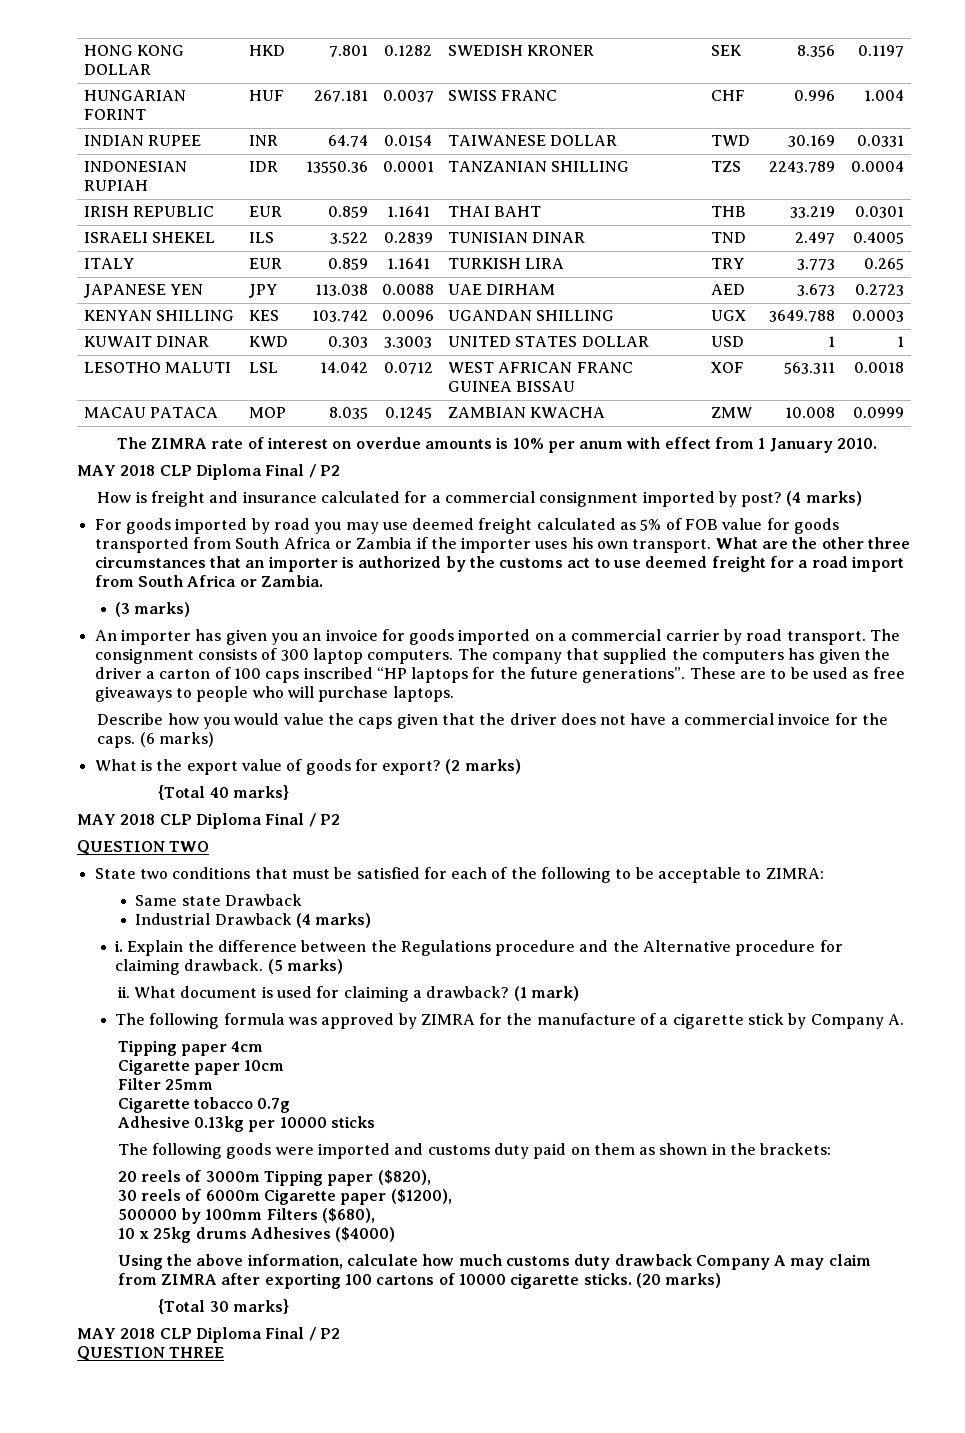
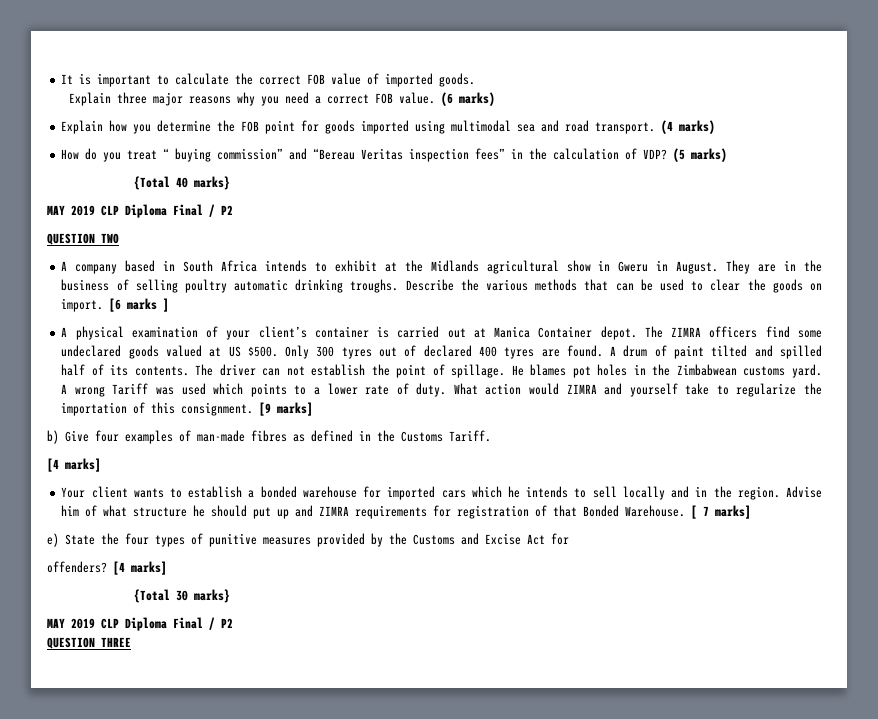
[84,45,185,56] [84,64,152,75] [249,45,286,56] [328,45,368,57] [384,45,432,56] [448,45,595,56] [711,45,743,56] [796,45,835,57] [857,45,904,57] [84,90,187,101] [84,109,147,120] [249,90,285,101] [313,90,368,102] [382,90,434,102] [448,90,558,101] [711,90,746,101] [793,90,835,101] [863,90,904,101] [84,135,202,146] [249,135,279,146] [327,135,368,147] [384,135,432,147] [448,135,618,146] [711,135,751,146] [787,135,835,147] [856,135,904,147] [84,161,188,172] [84,180,149,191] [249,161,279,172] [305,161,368,173] [382,161,434,172] [448,161,630,172] [711,161,742,172] [768,161,835,173] [850,161,904,172] [84,206,215,217] [249,206,283,217] [327,206,368,218] [386,206,430,217] [448,206,542,217] [711,206,747,217] [789,206,835,218] [854,206,904,218] [84,232,216,243] [249,232,275,243] [329,232,368,244] [383,232,433,244] [448,232,586,243] [711,232,747,243] [794,232,835,244] [852,232,904,244] [84,258,135,269] [249,258,283,269] [327,258,368,270] [386,258,430,269] [448,258,565,269] [711,258,745,269] [796,259,835,270] [863,258,904,270] [84,284,204,298] [249,284,278,298] [314,284,368,296] [382,284,434,295] [448,284,556,295] [711,284,746,295] [796,284,835,296] [854,284,904,296] [84,310,235,321] [249,310,280,321] [311,310,368,322] [382,310,434,321] [448,310,615,321] [711,310,747,321] [768,310,835,322] [851,310,904,322] [84,336,210,347] [249,336,289,347] [327,336,368,348] [384,336,432,348] [448,336,649,347] [711,336,745,347] [827,336,835,347] [896,336,904,347] [84,362,232,373] [249,362,279,373] [319,362,368,373] [383,362,433,374] [448,362,633,373] [448,381,576,392] [711,362,745,373] [783,362,835,374] [853,362,904,373] [84,407,219,418] [249,407,287,418] [328,407,368,419] [384,407,432,419] [448,407,606,418] [711,407,753,418] [784,407,835,418] [852,407,904,418] [116,437,878,453] [77,464,340,480] [97,491,862,507] [94,518,840,534] [94,537,911,553] [94,556,905,572] [94,575,323,587] [114,602,191,617] [94,629,901,645] [94,648,891,664] [94,667,905,683] [94,686,454,702] [97,713,889,729] [97,732,214,748] [94,759,461,775] HONG KONG DOLLAR | HKD | 7.801 | 0.1282 | SWEDISH KRONER | SEK | 8.356 | 0.1197 // HUNGARIAN FORINT | HUF | 267.181 | 0.0037 | SWISS FRANC | CHF | 0.996 | 1.004 // INDIAN RUPEE | INR | 64.74 | 0.0154 | TAIWANESE DOLLAR | TWD | 30.169 | 0.0331 // INDONESIAN RUPIAH | IDR | 13550.36 | 0.0001 | TANZANIAN SHILLING | TZS | 2243.789 | 0.0004 // IRISH REPUBLIC | EUR | 0.859 | 1.1641 | THAI BAHT | THB | 33.219 | 0.0301 // ISRAELI SHEKEL | ILS | 3.522 | 0.2839 | TUNISIAN DINAR | TND | 2.497 | 0.4005 // ITALY | EUR | 0.859 | 1.1641 | TURKISH LIRA | TRY | 3.773 | 0.265 // JAPANESE YEN | JPY | 113.038 | 0.0088 | UAE DIRHAM | AED | 3.673 | 0.2723 // KENYAN SHILLING | KES | 103.742 | 0.0096 | UGANDAN SHILLING | UGX | 3649.788 | 0.0003 // KUWAIT DINAR | KWD | 0.303 | 3.3003 | UNITED STATES DOLLAR | USD | 1 | 1 // LESOTHO MALUTI | LSL | 14.042 | 0.0712 | WEST AFRICAN FRANC GUINEA BISSAU | XOF | 563.311 | 0.0018 // MACAU PATACA | MOP | 8.035 | 0.1245 | ZAMBIAN KWACHA | ZMW | 10.008 | 0.0999 // The ZIMRA rate of interest on overdue amounts is 10% per anum with effect from 1 January 2010. // MAY 2018 CLP Diploma Final / P2 // How is freight and insurance calculated for a commercial consignment imported by post? (4 marks) // For goods imported by road you may use deemed freight calculated as 5% of FOB value for goods transported from South Africa or Zambia if the importer uses his own transport. What are the other three circumstances that an importer is authorized by the customs act to use deemed freight for a road import from South Africa or Zambia. // (3 marks) // An importer has given you an invoice for goods imported on a commercial carrier by road transport. The consignment consists of 300 laptop computers. The company that supplied the computers has given the driver a carton of 100 caps inscribed “HP laptops for the future generations”. These are to be used as free giveaways to people who will purchase laptops. // Describe how you would value the caps given that the driver does not have a commercial invoice for the caps. (6 marks) // What is the export value of goods for export? (2 -> [61,73,476,87] [68,92,495,106] [61,120,716,134] [61,148,686,162] It is important to calculate the correct FOB value of imported goods. // Explain three major reasons why you need a correct FOB value. (6 marks) // Explain how you determine the FOB point for goods imported using multimodal sea and road transport. (4 marks) // How do you treat “ buying commission” and “Bereau Veritas inspection fees” in the calculation of VDP? (5
[120,814,156,825] 2018 -> [71,205,95,216] 2019
[94,867,824,883] [135,894,302,906] [135,913,372,928] [113,940,843,956] [114,959,343,975] [116,986,579,1002] [114,1013,905,1029] [117,1040,264,1056] [117,1059,285,1075] [117,1078,213,1090] [117,1097,291,1113] [117,1116,375,1132] [117,1143,832,1159] [117,1170,431,1186] [117,1189,452,1205] [117,1208,375,1224] [117,1227,396,1243] [117,1254,871,1270] [117,1273,722,1289] State two conditions that must be satisfied for each of the following to be acceptable to ZIMRA: // Same state Drawback // Industrial Drawback (4 marks) // i. Explain the difference between the Regulations procedure and the Alternative procedure for claiming drawback. (5 marks) // ii. What document is used for claiming a drawback? (1 mark) // The following formula was approved by ZIMRA for the manufacture of a cigarette stick by Company A. // Tipping paper 4cm // Cigarette paper 10cm // Filter 25mm // Cigarette tobacco 0.7g // Adhesive 0.13kg per 10000 sticks // The following goods were imported and customs duty paid on them as shown in the brackets: // 20 reels of 3000m Tipping paper ($820), // 30 reels of 6000m Cigarette paper ($1200), // 500000 by 100mm Filters ($680), // 10 x 25kg drums Adhesives ($4000) // Using the above information, calculate how much customs duty drawback Company A may claim from ZIMRA after exporting 100 cartons of 10000 cigarette sticks. (20 marks) -> [61,260,822,274] [61,279,823,293] [61,298,170,312] [61,326,822,340] [61,345,822,359] [61,364,822,378] [61,383,823,397] [61,402,314,416] [47,430,491,444] [47,458,101,472] [61,486,823,500] [61,505,752,519] [47,533,569,547] [47,561,167,575] A company based in South Africa intends to exhibit at the Midlands agricultural show in Gweru in August. They are in the business of selling poultry automatic drinking troughs. Describe the various methods that can be used to clear the goods on import. [6 marks ] // A physical examination of your client’s container is carried out at Manica Container depot. The ZIMRA officers find some undeclared goods valued at US $500. Only 300 tyres out of declared 400 tyres are found. A drum of paint tilted and spilled half of its contents. The driver can not establish the point of spillage. He blames pot holes in the Zimbabwean customs yard. A wrong Tariff was used which points to a lower rate of duty. What action would ZIMRA and yourself take to regularize the importation of this consignment. [9 marks] // b) Give four examples of man-made fibres as defined in the Customs Tariff. // [4 marks] // Your client wants to establish a bonded warehouse for imported cars which he intends to sell locally and in the region. Advise him of what structure he should put up and ZIMRA requirements for registration of that Bonded Warehouse. [ 7 marks] // e) State the four types of punitive measures provided by the Customs and Excise Act for // offenders? [4 marks]
[120,1328,156,1339] 2018 -> [71,618,95,629] 2019

